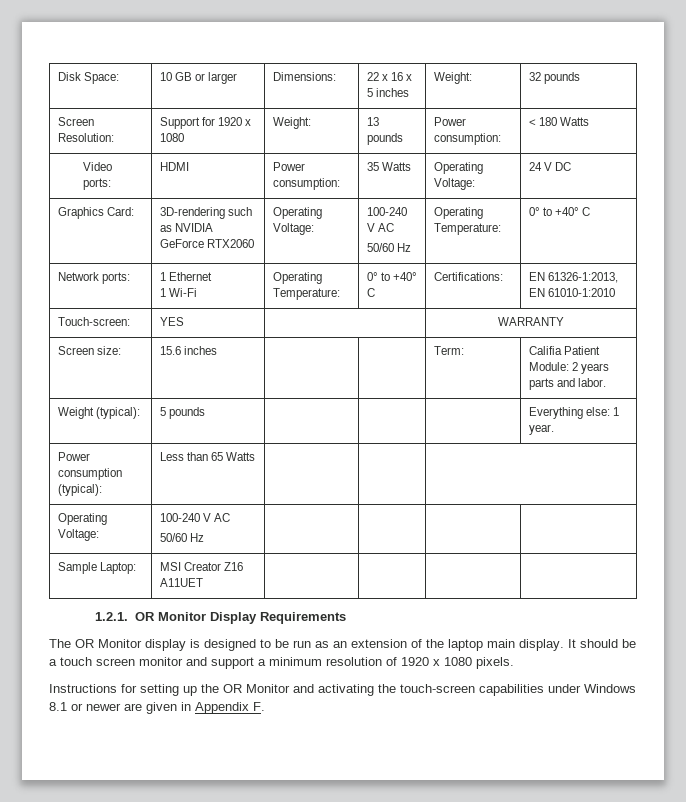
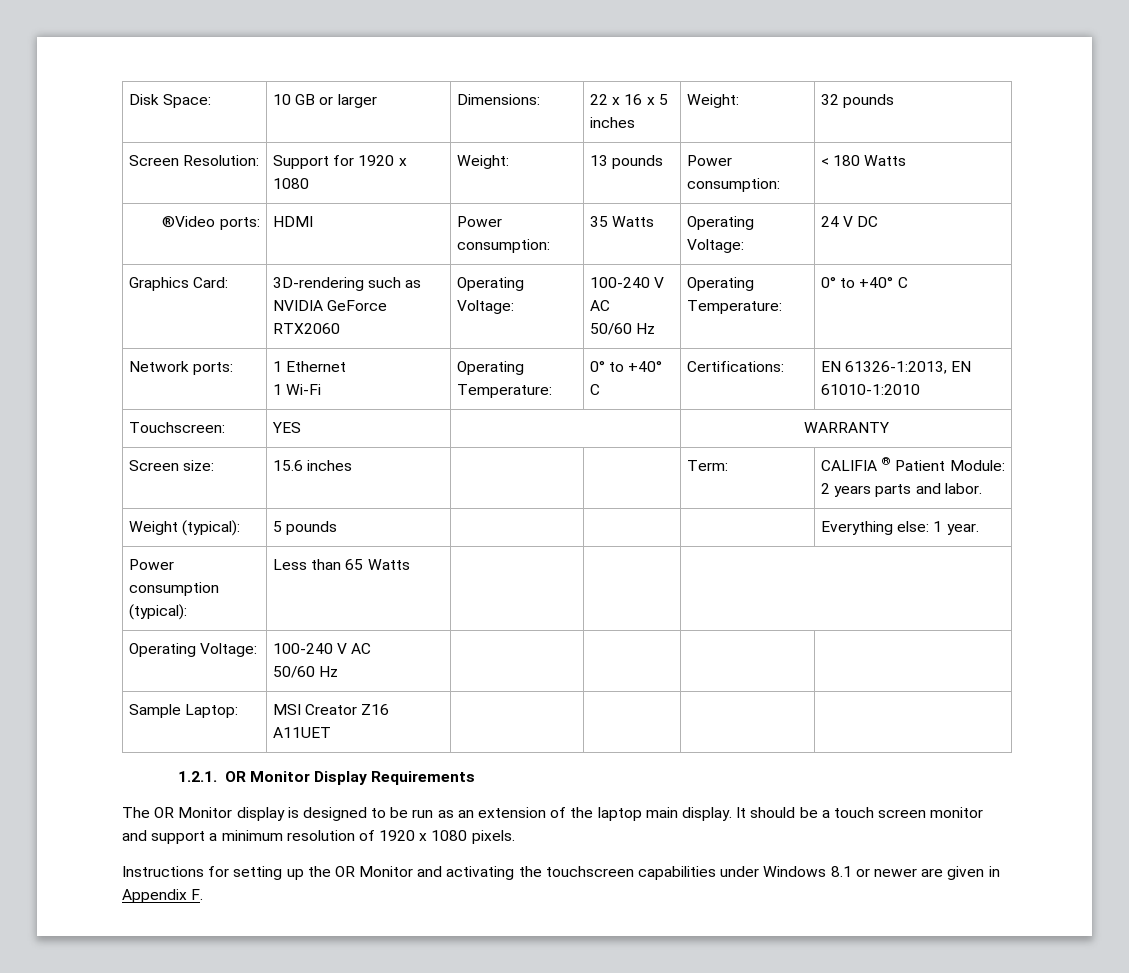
[83,162,113,171] Video -> [162,216,216,228] ®Video
[57,317,130,326] Touch-screen: -> [129,422,226,433] Touchscreen:
[528,346,562,355] Califia -> [821,457,892,471] CALIFIA ®
[400,684,475,693] touch-screen -> [545,866,634,877] touchscreen

